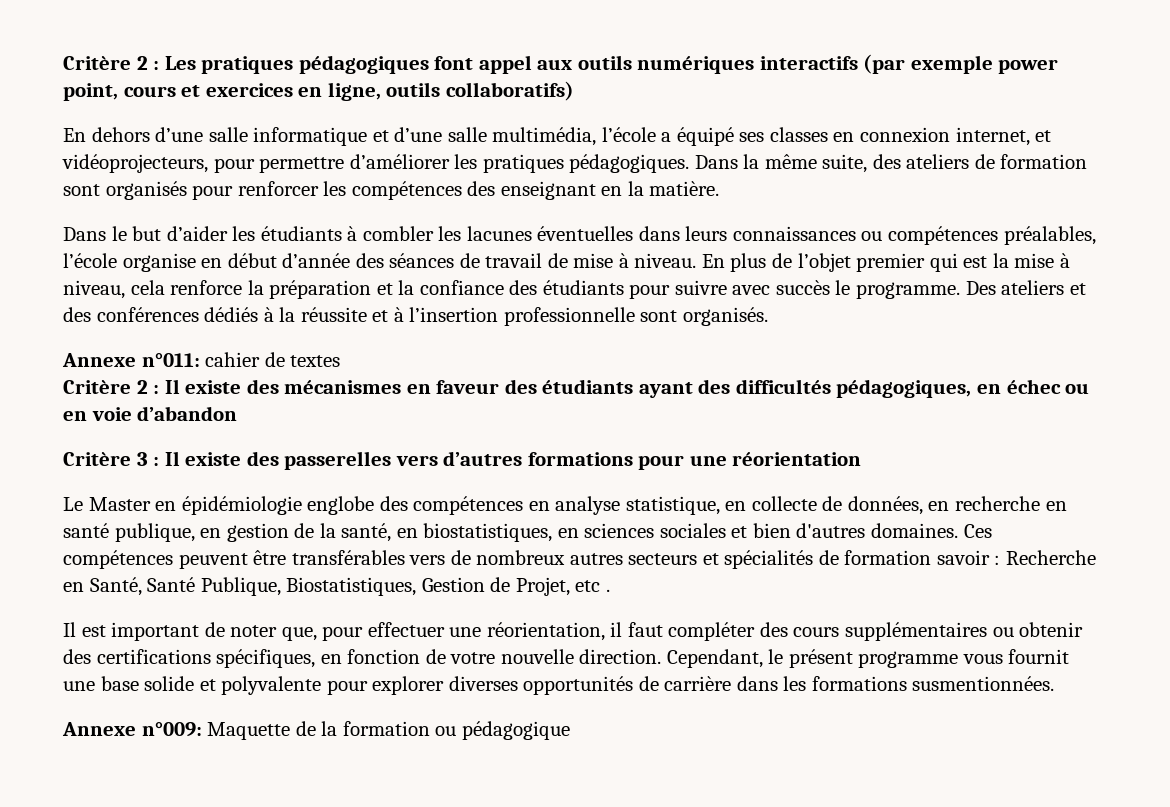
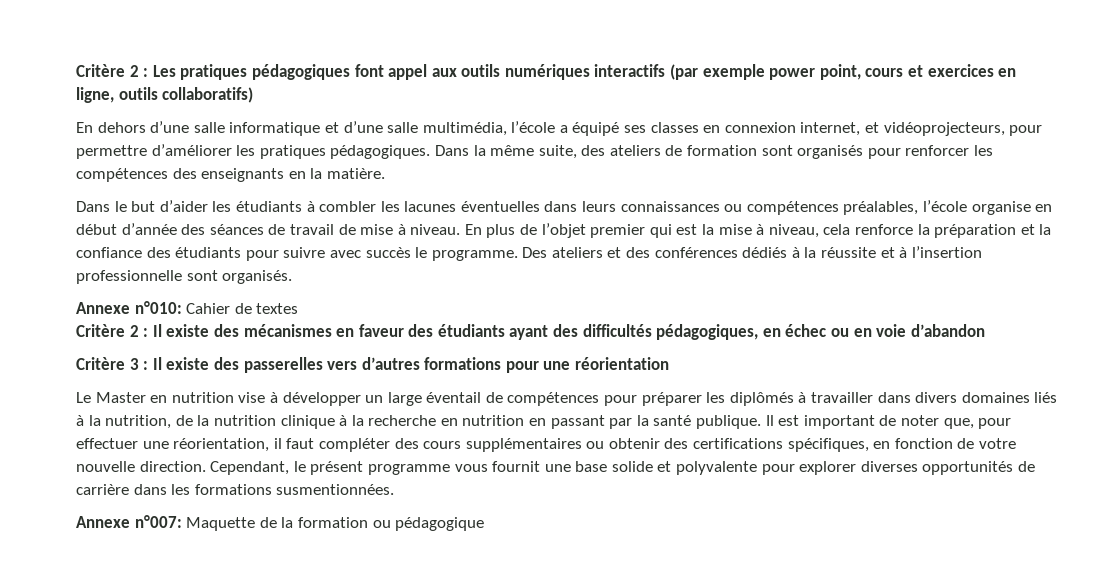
[500,181,596,200] enseignant -> [201,168,285,182] enseignants
[141,352,261,367] n°011: cahier -> [134,301,231,314] n°010: Cahier
[181,496,1067,515] [63,523,992,542] [63,550,1097,569] [63,577,610,596] épidémiologie englobe des compétences en analyse statistique, en collecte de données, en recherche en santé publique, en gestion de la santé, en biostatistiques, en sciences sociales et bien d'autres domaines. Ces compétences peuvent être transférables vers de nombreux autres secteurs et spécialités de formation savoir : Recherche en Santé, Santé Publique, Biostatistiques, Gestion de Projet, etc . // -> [171,392,1058,406] [76,415,762,429] nutrition vise à développer un large éventail de compétences pour préparer les diplômés à travailler dans divers domaines liés à la nutrition, de la nutrition clinique à la recherche en nutrition en passant par la santé publique.
[141,722,202,737] n°009: -> [134,515,182,528] n°007:

